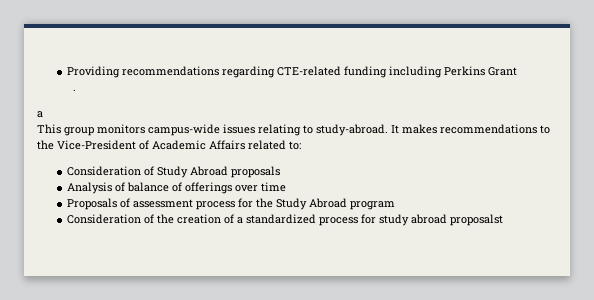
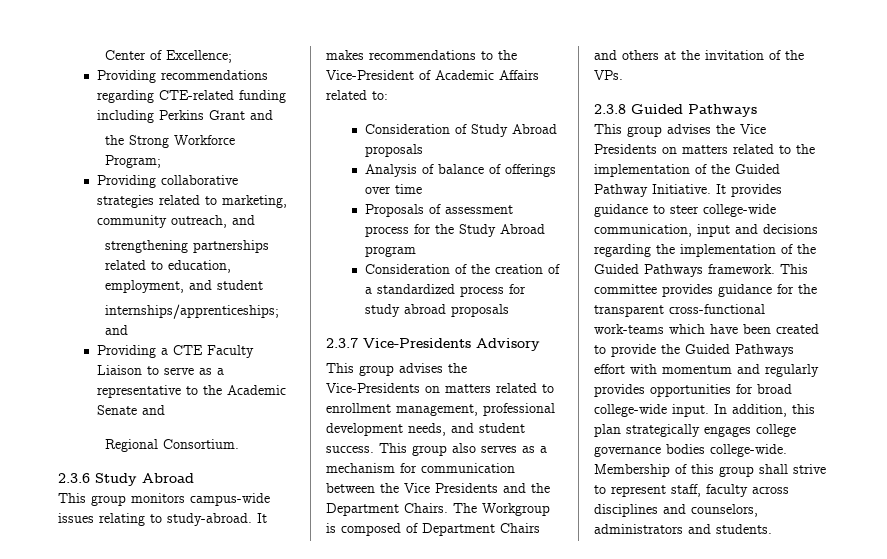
(67, 72) none -> [104,50,232,63] Center of Excellence; //
[73,89,77,91] [37,111,43,118] // . // a -> [249,110,273,120] [104,135,235,148] [104,155,161,168] [96,175,238,188] [96,195,287,208] [96,215,255,228] [104,240,269,253] [104,260,231,273] [104,280,263,293] [104,304,279,319] [104,325,128,335] [96,345,254,358] [96,365,224,375] [96,385,286,398] [96,405,165,415] [104,439,239,452] [58,473,194,486] and // the Strong Workforce Program; // Providing collaborative strategies related to marketing, community outreach, and // strengthening partnerships related to education, employment, and student // internships/apprenticeships; and // Providing a CTE Faculty Liaison to serve as a representative to the Academic Senate and // Regional Consortium. // 2.3.6 Study Abroad
[450,214,504,226] proposalst -> [450,304,509,317] [326,338,540,351] [326,363,467,376] [326,383,554,393] [326,403,555,416] [326,423,525,436] [326,443,547,456] [326,463,515,473] [326,483,550,493] [326,503,550,516] [326,523,540,536] [594,50,804,60] [594,70,623,80] [594,104,757,117] [594,124,766,137] [594,144,815,154] [594,164,780,177] [594,184,782,197] [594,204,776,217] [594,224,818,237] [594,244,816,257] [594,264,808,277] [594,284,817,297] [594,304,765,317] [594,324,819,334] [594,344,794,357] [594,364,819,377] [594,384,792,397] [594,404,815,417] [594,424,796,437] [594,444,787,457] [594,464,826,477] [594,484,789,497] [594,504,758,517] [594,524,772,534] proposals // 2.3.7 Vice-Presidents Advisory // This group advises the Vice-Presidents on matters related to enrollment management, professional development needs, and student success. This group also serves as a mechanism for communication between the Vice Presidents and the Department Chairs. The Workgroup is composed of Department Chairs and others at the invitation of the VPs. // 2.3.8 Guided Pathways // This group advises the Vice Presidents on matters related to the implementation of the Guided Pathway Initiative. It provides guidance to steer college-wide communication, input and decisions regarding the implementation of the Guided Pathways framework. This committee provides guidance for the transparent cross-functional work-teams which have been created to provide the Guided Pathways effort with momentum and regularly provides opportunities for broad college-wide input. In addition, this plan strategically engages college governance bodies college-wide. Membership of this group shall strive to represent staff, faculty across disciplines and counselors, administrators and students.

